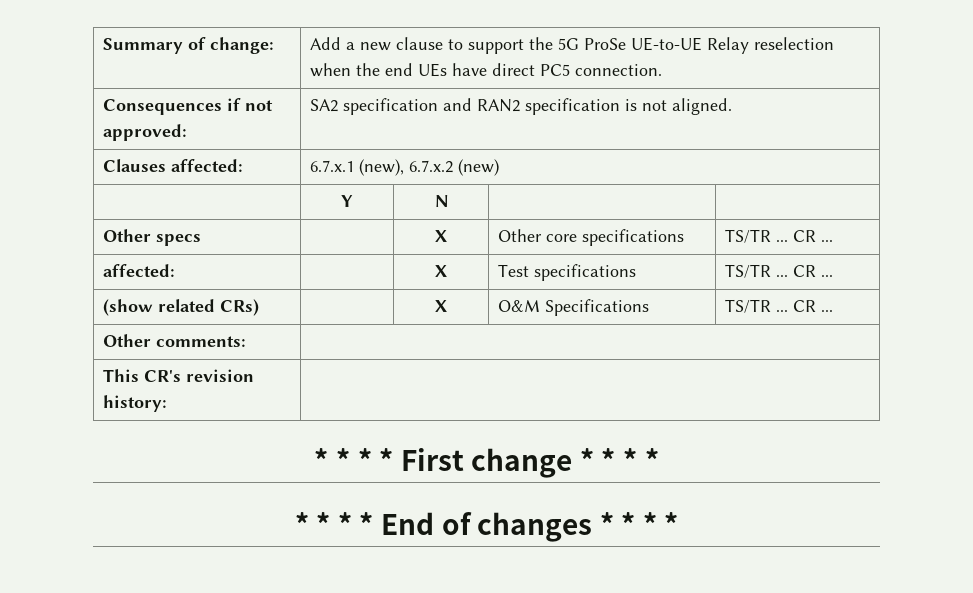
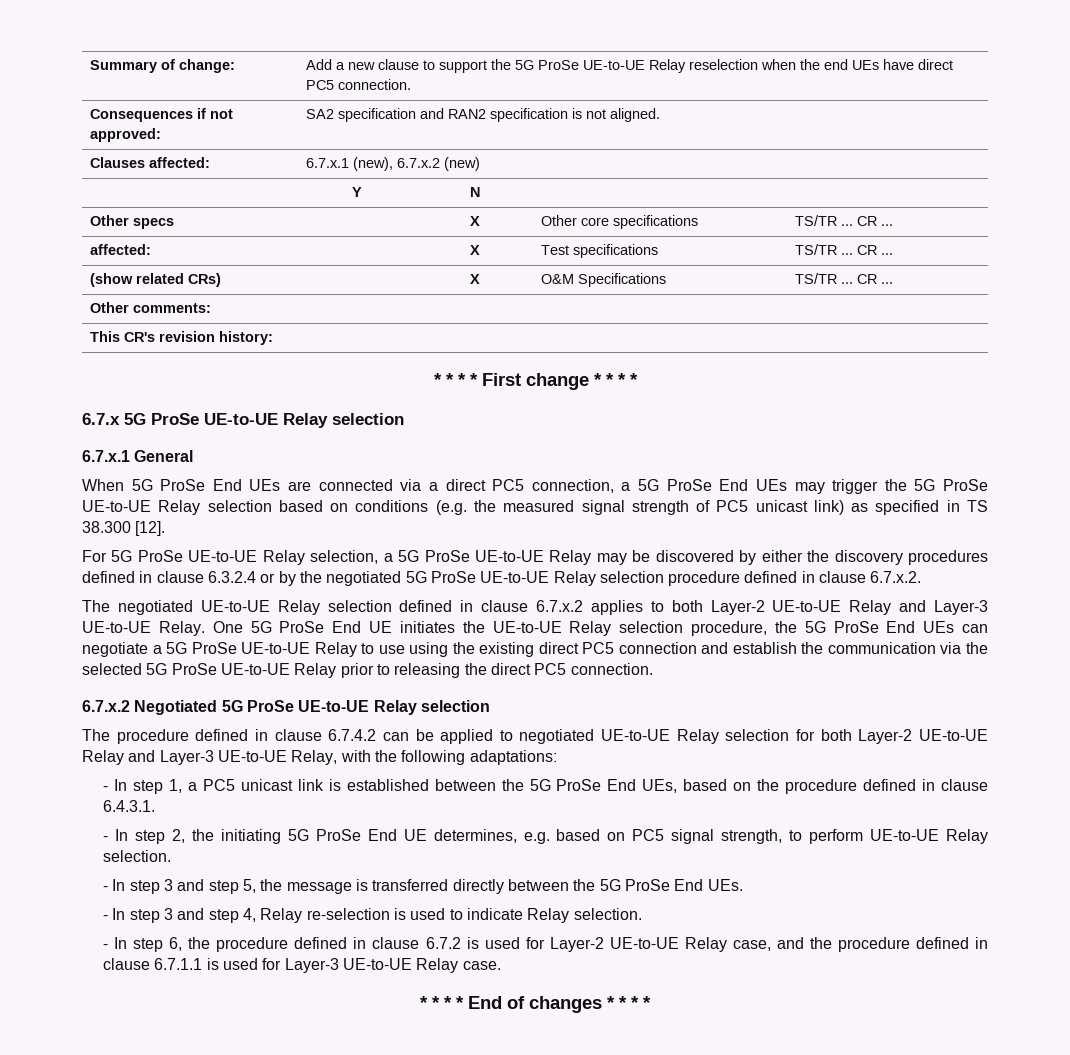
(659, 459) none -> [82,413,404,428] [82,450,194,462] [82,479,988,494] [82,500,989,515] [82,521,166,536] [82,550,989,565] [82,571,922,586] [82,600,988,615] [82,621,989,636] [82,642,988,657] [82,663,653,678] [82,700,490,715] [82,729,988,744] [82,750,557,765] [103,779,988,794] [103,800,156,812] [103,829,989,844] [103,850,172,862] [103,879,743,894] [103,908,642,923] [103,937,988,952] [103,958,501,973] // 6.7.x 5G ProSe UE-to-UE Relay selection // 6.7.x.1 General // When 5G ProSe End UEs are connected via a direct PC5 connection, a 5G ProSe End UEs may trigger the 5G ProSe UE-to-UE Relay selection based on conditions (e.g. the measured signal strength of PC5 unicast link) as specified in TS 38.300 [12]. // For 5G ProSe UE-to-UE Relay selection, a 5G ProSe UE-to-UE Relay may be discovered by either the discovery procedures defined in clause 6.3.2.4 or by the negotiated 5G ProSe UE-to-UE Relay selection procedure defined in clause 6.7.x.2. // The negotiated UE-to-UE Relay selection defined in clause 6.7.x.2 applies to both Layer-2 UE-to-UE Relay and Layer-3 UE-to-UE Relay. One 5G ProSe End UE initiates the UE-to-UE Relay selection procedure, the 5G ProSe End UEs can negotiate a 5G ProSe UE-to-UE Relay to use using the existing direct PC5 connection and establish the communication via the selected 5G ProSe UE-to-UE Relay prior to releasing the direct PC5 connection. // 6.7.x.2 Negotiated 5G ProSe UE-to-UE Relay selection // The procedure defined in clause 6.7.4.2 can be applied to negotiated UE-to-UE Relay selection for both Layer-2 UE-to-UE Relay and Layer-3 UE-to-UE Relay, with the following adaptations: // - In step 1, a PC5 unicast link is established between the 5G ProSe End UEs, based on the procedure defined in clause 6.4.3.1. // - In step 2, the initiating 5G ProSe End UE determines, e.g. based on PC5 signal strength, to perform UE-to-UE Relay selection. // - In step 3 and step 5, the message is transferred directly between the 5G ProSe End UEs. // - In step 3 and step 4, Relay re-selection is used to indicate Relay selection. // - In step 6, the procedure defined in clause 6.7.2 is used for Layer-2 UE-to-UE Relay case, and the procedure defined in clause 6.7.1.1 is used for Layer-3 UE-to-UE Relay case.

